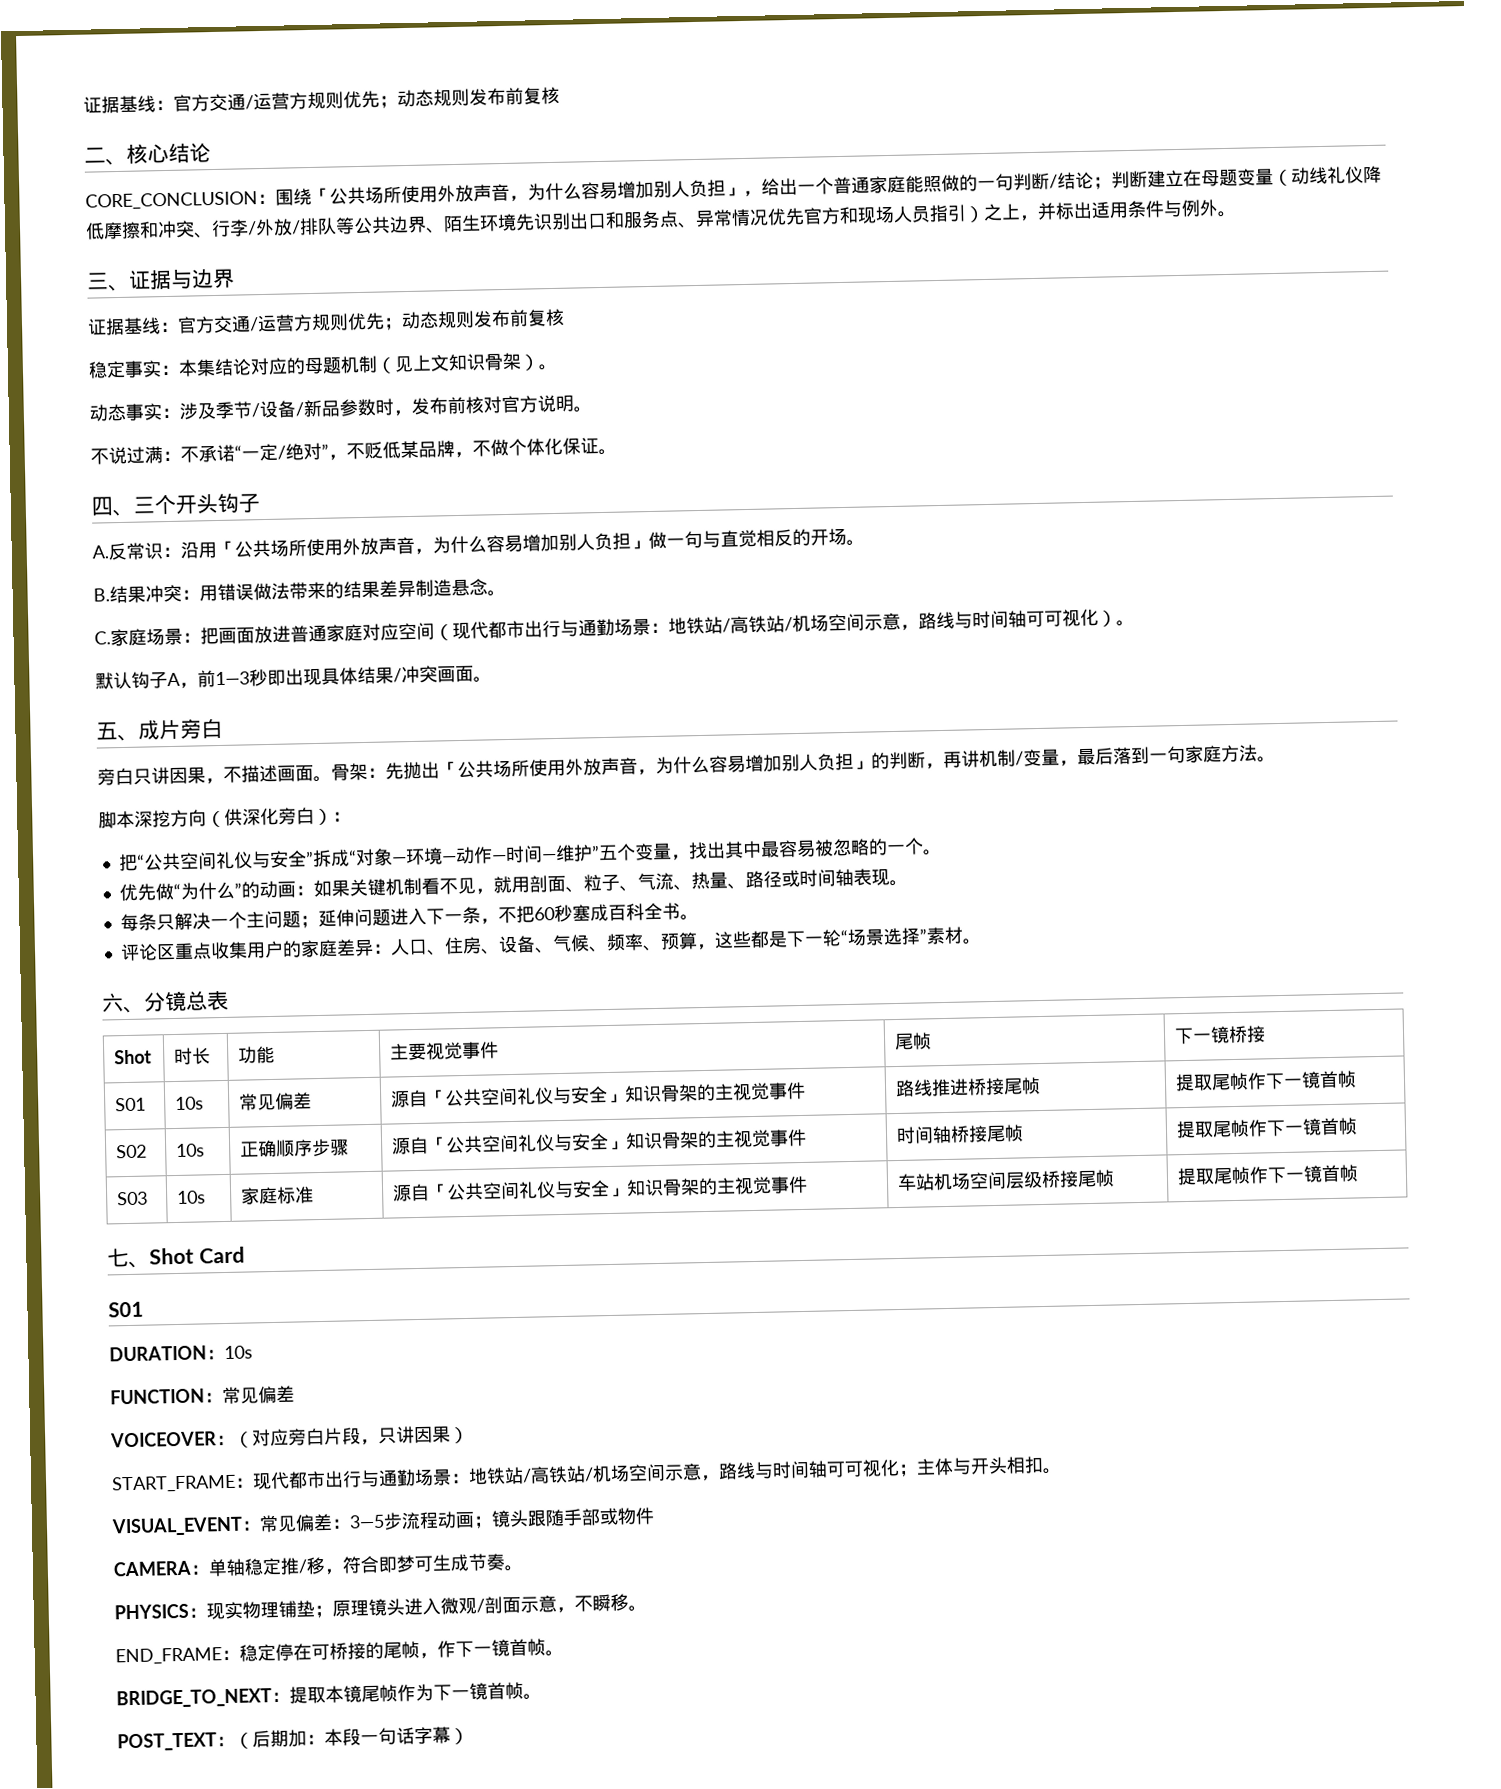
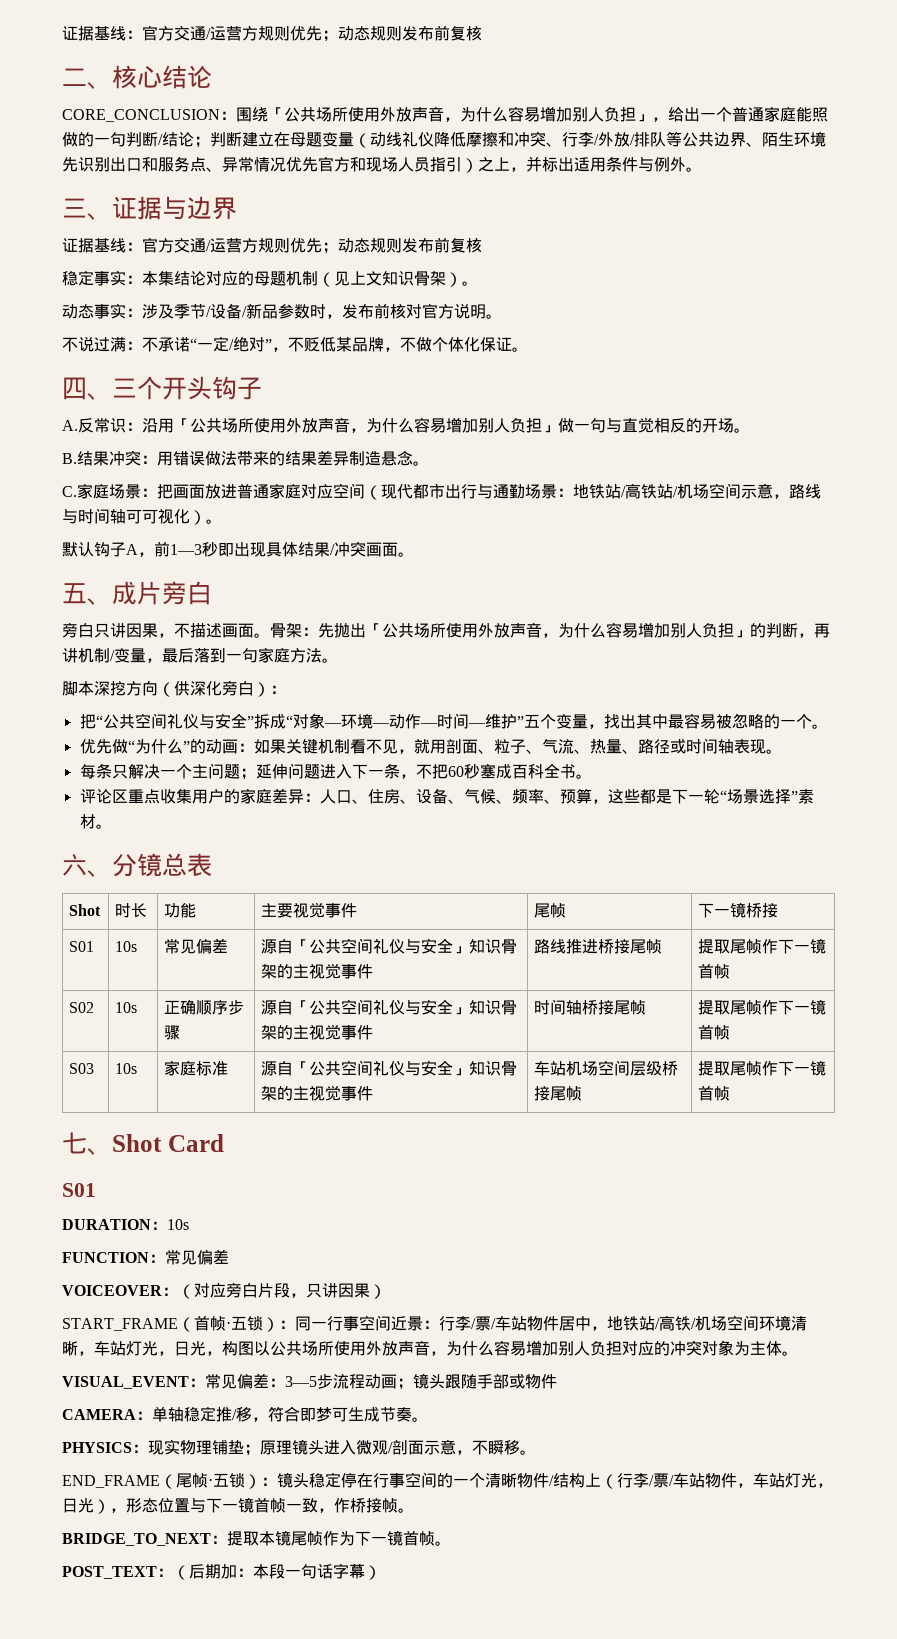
[235,1456,1044,1490] ：现代都市出行与通勤场景：地铁站/高铁站/机场空间示意，路线与时间轴可可视化；主体与开头相扣 -> [178,1315,807,1332] [62,1340,782,1356] （首帧·五锁）：同一行事空间近景：行李/票/车站物件居中，地铁站/高铁/机场空间环境清晰，车站灯光，日光，构图以公共场所使用外放声音，为什么容易增加别人负担对应的冲突对象为主体
[221,1638,528,1662] ：稳定停在可桥接的尾帧，作下一镜首 -> [160,1472,833,1489] [62,1497,382,1514] （尾帧·五锁）：镜头稳定停在行事空间的一个清晰物件/结构上（行李/票/车站物件，车站灯光，日光），形态位置与下一镜首帧一致，作桥接

